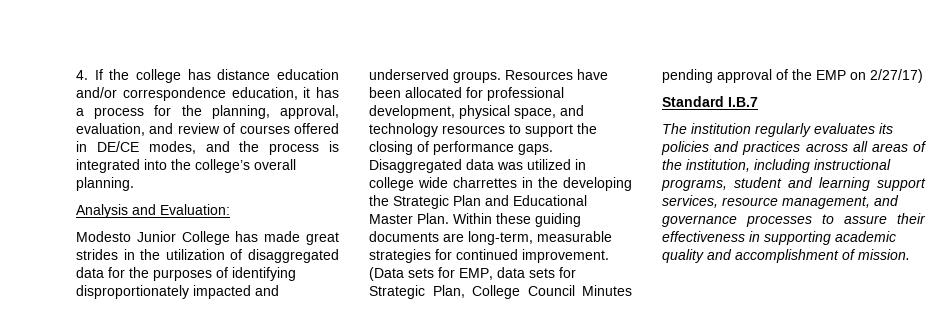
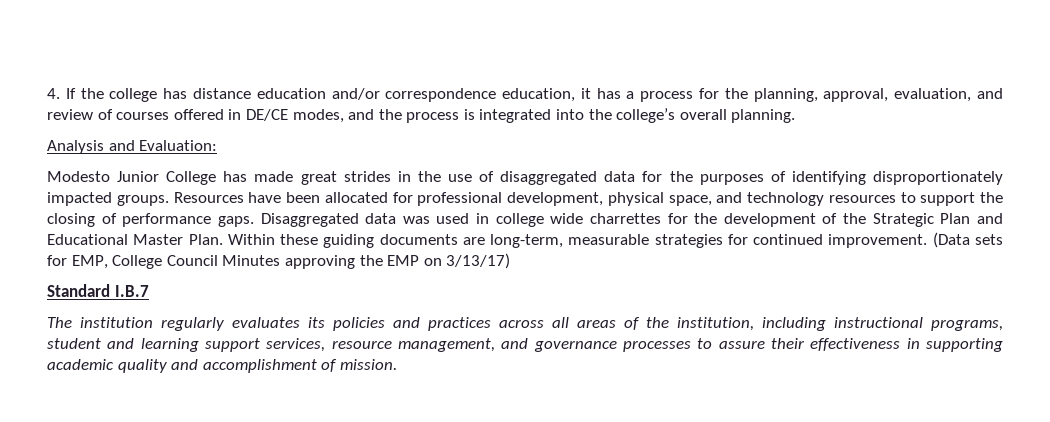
[165,249,225,260] utilization -> [447,174,472,182] use
[255,285,279,296] [369,69,449,80] and underserved -> (112, 199) none
[527,159,571,170] utilized -> [436,213,470,224] used
[522,177,632,191] in the developing -> [667,213,838,227] for the development of
[497,267,576,278] [369,285,632,299] [662,69,788,83] data sets for Strategic Plan, College Council Minutes pending approval of -> [112,255,355,269] College Council Minutes approving
[870,69,923,83] 2/27/17) -> [446,253,511,269] 3/13/17)

